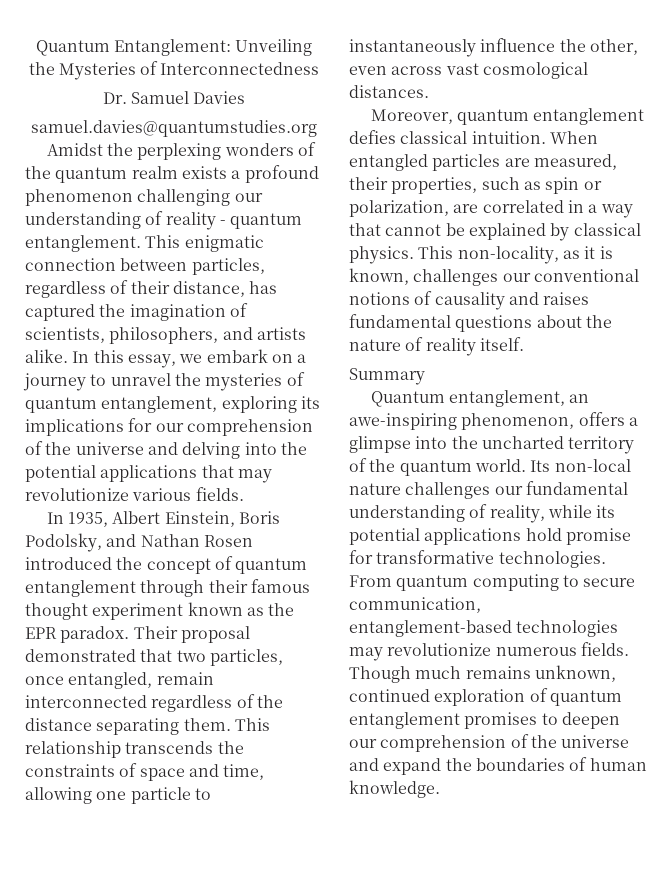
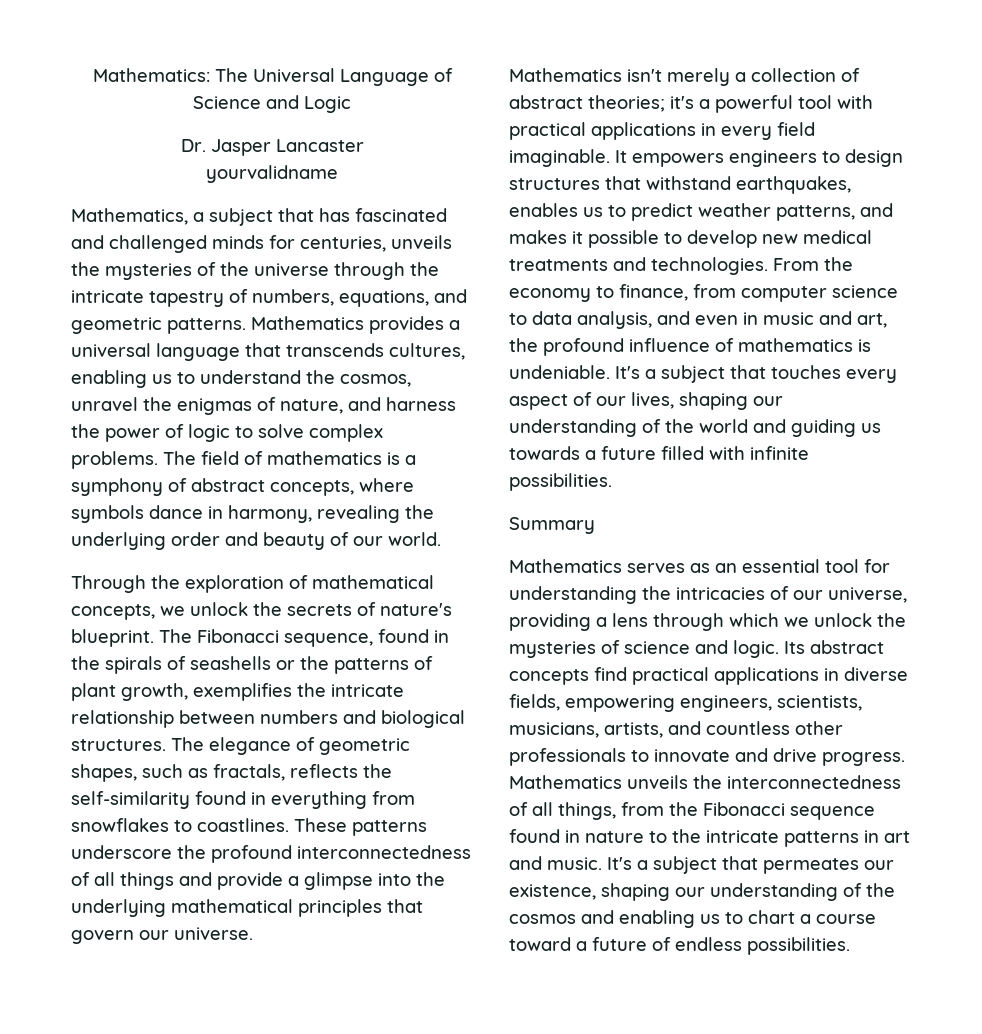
[35,39,313,56] [28,61,320,80] [102,91,246,104] [31,120,317,137] [46,142,316,160] [25,165,319,183] [25,189,263,206] [25,211,303,230] [25,235,264,252] [25,258,265,275] [25,280,278,298] [25,303,248,321] [25,327,306,344] [25,349,307,368] [23,372,305,391] [25,396,320,413] [25,418,313,436] [25,441,307,459] [25,465,272,483] [25,487,244,501] [46,511,280,527] [25,533,253,552] [25,556,308,574] [25,579,310,597] [25,602,295,620] [25,626,250,643] [25,649,283,666] [25,672,214,689] [25,694,283,712] [25,718,270,735] [25,741,244,758] [25,763,265,781] [25,787,211,804] [349,38,638,57] [349,62,588,79] [349,85,429,98] [370,108,645,125] [349,130,598,144] [349,154,617,171] [349,177,602,194] [349,200,633,218] [349,223,641,241] [349,246,613,264] [349,268,639,286] [349,291,590,310] [349,314,612,332] [349,337,524,356] [349,368,425,385] [370,390,590,407] [349,412,638,430] [349,436,635,454] [349,458,631,476] [349,481,628,499] [349,504,616,523] [349,528,631,545] [349,550,606,568] [349,574,636,591] [349,597,481,613] [349,620,619,637] [349,642,629,661] [349,665,616,683] [349,688,622,706] [349,712,620,729] [349,734,630,752] [349,757,647,775] [349,780,440,798] Quantum Entanglement: Unveiling the Mysteries of Interconnectedness // Dr. Samuel Davies // samuel.davies@quantumstudies.org // Amidst the perplexing wonders of the quantum realm exists a profound phenomenon challenging our understanding of reality - quantum entanglement. This enigmatic connection between particles, regardless of their distance, has captured the imagination of scientists, philosophers, and artists alike. In this essay, we embark on a journey to unravel the mysteries of quantum entanglement, exploring its implications for our comprehension of the universe and delving into the potential applications that may revolutionize various fields. // In 1935, Albert Einstein, Boris Podolsky, and Nathan Rosen introduced the concept of quantum entanglement through their famous thought experiment known as the EPR paradox. Their proposal demonstrated that two particles, once entangled, remain interconnected regardless of the distance separating them. This relationship transcends the constraints of space and time, allowing one particle to instantaneously influence the other, even across vast cosmological distances. // Moreover, quantum entanglement defies classical intuition. When entangled particles are measured, their properties, such as spin or polarization, are correlated in a way that cannot be explained by classical physics. This non-locality, as it is known, challenges our conventional notions of causality and raises fundamental questions about the nature of reality itself. // Summary // Quantum entanglement, an awe-inspiring phenomenon, offers a glimpse into the uncharted territory of the quantum world. Its non-local nature challenges our fundamental understanding of reality, while its potential applications hold promise for transformative technologies. From quantum computing to secure communication, entanglement-based technologies may revolutionize numerous fields. Though much remains unknown, continued exploration of quantum entanglement promises to deepen our comprehension of the universe and expand the boundaries of human knowledge. -> [92,68,453,86] [193,95,351,113] [180,139,364,156] [206,165,338,183] [71,208,447,226] [71,235,452,253] [71,262,439,280] [71,289,467,307] [71,316,460,334] [71,343,465,361] [71,370,411,388] [71,397,456,415] [71,424,383,442] [71,451,416,469] [71,478,414,496] [71,505,434,523] [71,532,441,550] [71,575,434,593] [71,602,452,620] [71,629,449,647] [71,656,433,674] [71,683,404,701] [71,710,465,728] [71,737,410,755] [71,764,392,782] [71,791,415,809] [71,818,427,836] [71,845,471,863] [71,872,445,890] [71,899,423,917] [71,927,253,944] [509,68,860,86] [509,95,873,113] [509,122,815,140] [509,149,903,167] [509,176,851,194] [509,203,893,221] [509,230,872,248] [509,257,853,275] [509,284,898,302] [509,311,887,329] [509,338,871,356] [509,365,897,383] [509,392,783,410] [509,419,881,437] [509,446,809,460] [509,473,612,491] [509,517,595,534] [509,559,890,573] [509,586,907,604] [509,613,906,631] [509,640,884,658] [509,667,908,685] [509,694,862,712] [509,721,843,738] [509,748,905,766] [509,775,901,789] [509,802,875,820] [509,829,910,847] [509,856,894,874] [509,883,895,901] [509,910,876,928] [509,937,850,955] Mathematics: The Universal Language of Science and Logic // Dr. Jasper Lancaster // yourvalidname // Mathematics, a subject that has fascinated and challenged minds for centuries, unveils the mysteries of the universe through the intricate tapestry of numbers, equations, and geometric patterns. Mathematics provides a universal language that transcends cultures, enabling us to understand the cosmos, unravel the enigmas of nature, and harness the power of logic to solve complex problems. The field of mathematics is a symphony of abstract concepts, where symbols dance in harmony, revealing the underlying order and beauty of our world. // Through the exploration of mathematical concepts, we unlock the secrets of nature's blueprint. The Fibonacci sequence, found in the spirals of seashells or the patterns of plant growth, exemplifies the intricate relationship between numbers and biological structures. The elegance of geometric shapes, such as fractals, reflects the self-similarity found in everything from snowflakes to coastlines. These patterns underscore the profound interconnectedness of all things and provide a glimpse into the underlying mathematical principles that govern our universe. // Mathematics isn't merely a collection of abstract theories; it's a powerful tool with practical applications in every field imaginable. It empowers engineers to design structures that withstand earthquakes, enables us to predict weather patterns, and makes it possible to develop new medical treatments and technologies. From the economy to finance, from computer science to data analysis, and even in music and art, the profound influence of mathematics is undeniable. It's a subject that touches every aspect of our lives, shaping our understanding of the world and guiding us towards a future filled with infinite possibilities. // Summary // Mathematics serves as an essential tool for understanding the intricacies of our universe, providing a lens through which we unlock the mysteries of science and logic. Its abstract concepts find practical applications in diverse fields, empowering engineers, scientists, musicians, artists, and countless other professionals to innovate and drive progress. Mathematics unveils the interconnectedness of all things, from the Fibonacci sequence found in nature to the intricate patterns in art and music. It's a subject that permeates our existence, shaping our understanding of the cosmos and enabling us to chart a course toward a future of endless possibilities.

